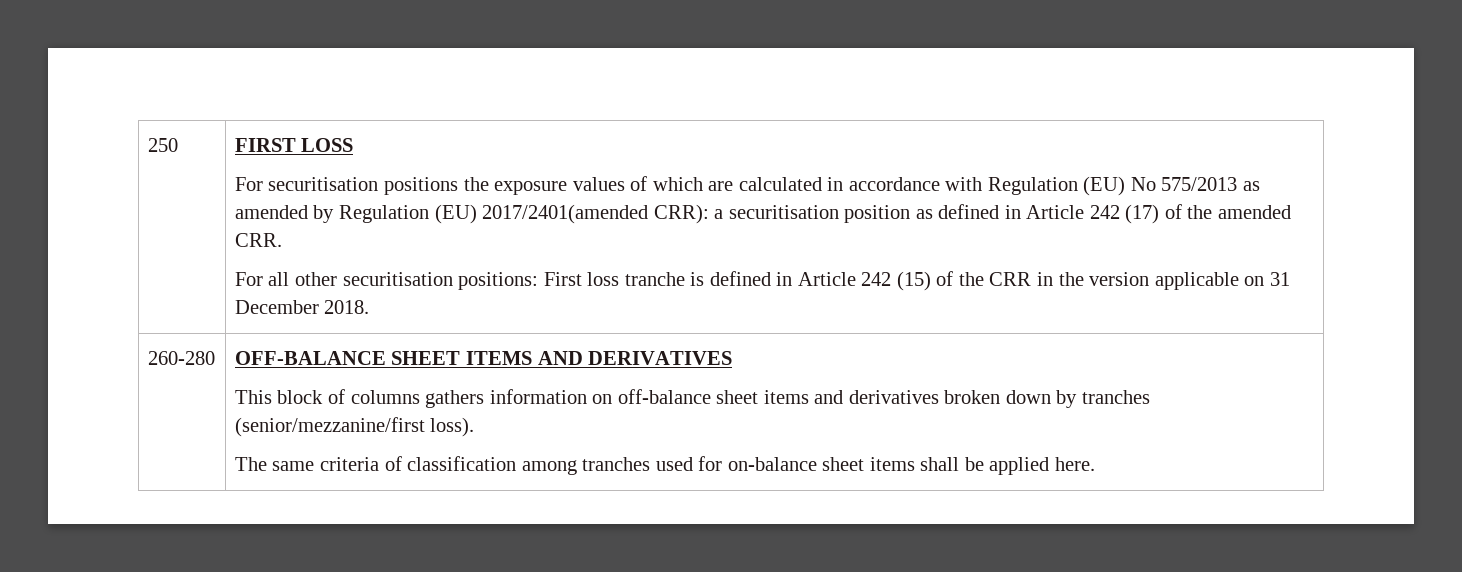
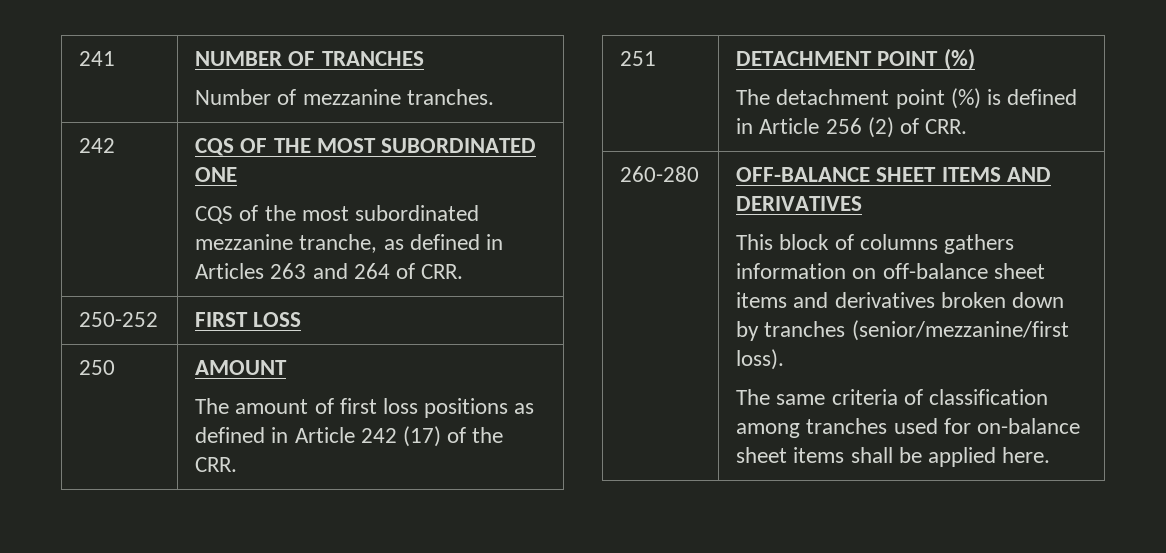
[147,138,178,152] [234,138,354,152] [234,176,1261,196] [234,204,911,224] 250 | FIRST LOSS // For securitisation positions the exposure values of which are calculated in accordance with Regulation (EU) No 575/2013 as amended by Regulation (EU) 2017/2401(amended CRR): a securitisation position -> [79,51,116,66] [195,51,424,66] [195,89,494,105] [79,138,116,153] [195,138,537,156] [195,167,238,182] [195,205,480,224] [195,234,504,253] [195,263,464,279] [79,312,159,327] [195,312,302,327] [79,360,116,375] [195,360,288,375] [195,398,509,418] 241 | NUMBER OF TRANCHES // Number of mezzanine tranches. // 242 | CQS OF THE MOST SUBORDINATED ONE // CQS of the most subordinated mezzanine tranche, as defined in Articles 263 and 264 of CRR. // 250-252 | FIRST LOSS // 250 | AMOUNT // The amount of first loss positions
[1218,205,1292,219] [234,233,282,247] [234,271,1290,291] [234,300,370,314] amended CRR. // For all other securitisation positions: First loss tranche is defined in Article 242 (15) of the CRR in the version applicable on 31 December 2018. -> [195,457,238,472] [620,51,657,66] [736,48,975,70] [736,88,1078,109] [736,117,968,138] CRR. // 251 | DETACHMENT POINT (%) // The detachment point (%) is defined in Article 256 (2) of CRR.

